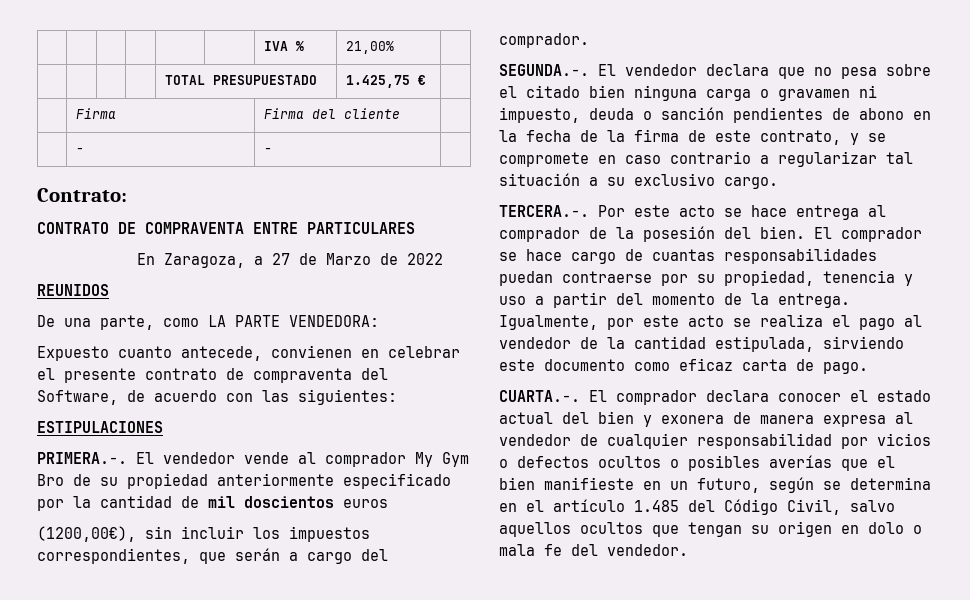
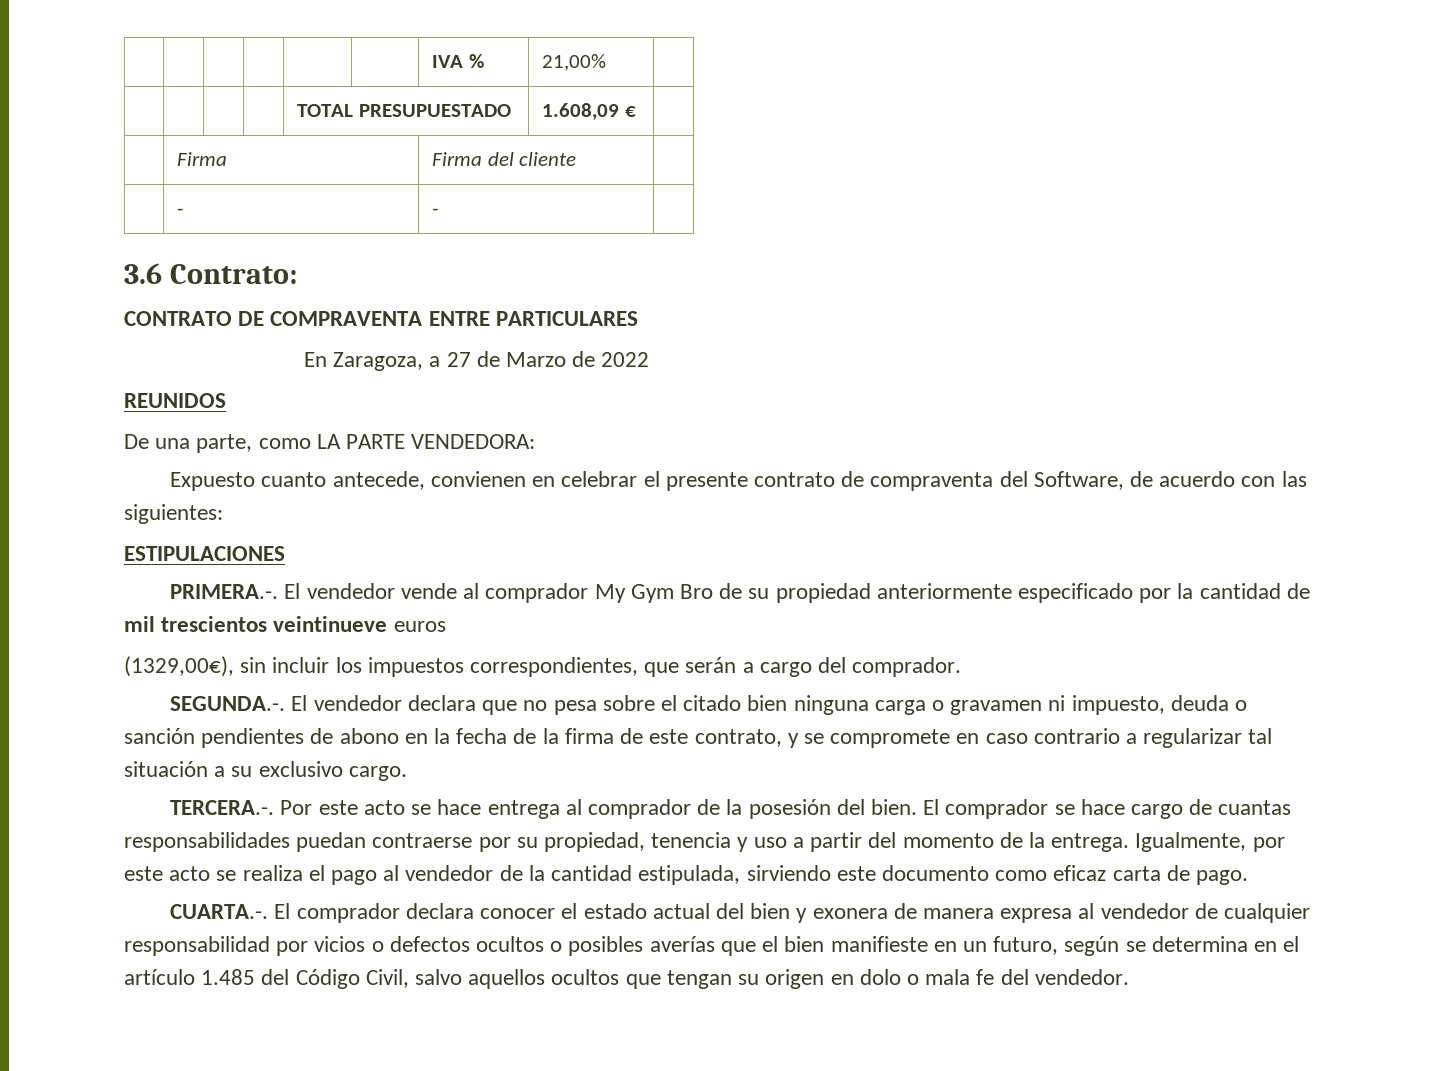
[346,75,411,88] 1.425,75 -> [542,103,620,120] 1.608,09
(273, 150) none -> [124,263,162,284] 3.6
[244,496,334,508] doscientos -> [161,616,388,632] trescientos veintinueve
[37,526,136,542] (1200,00€), -> [124,656,234,677] (1329,00€),

